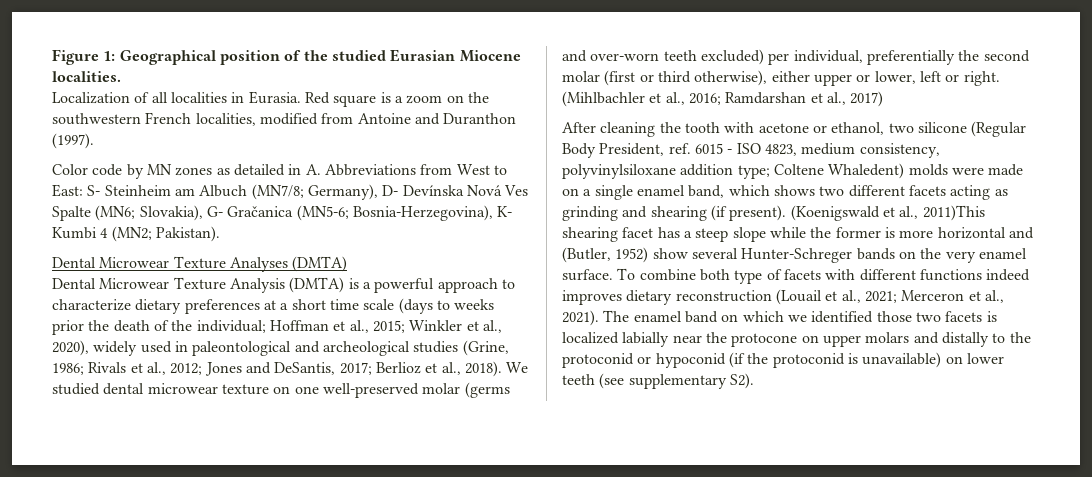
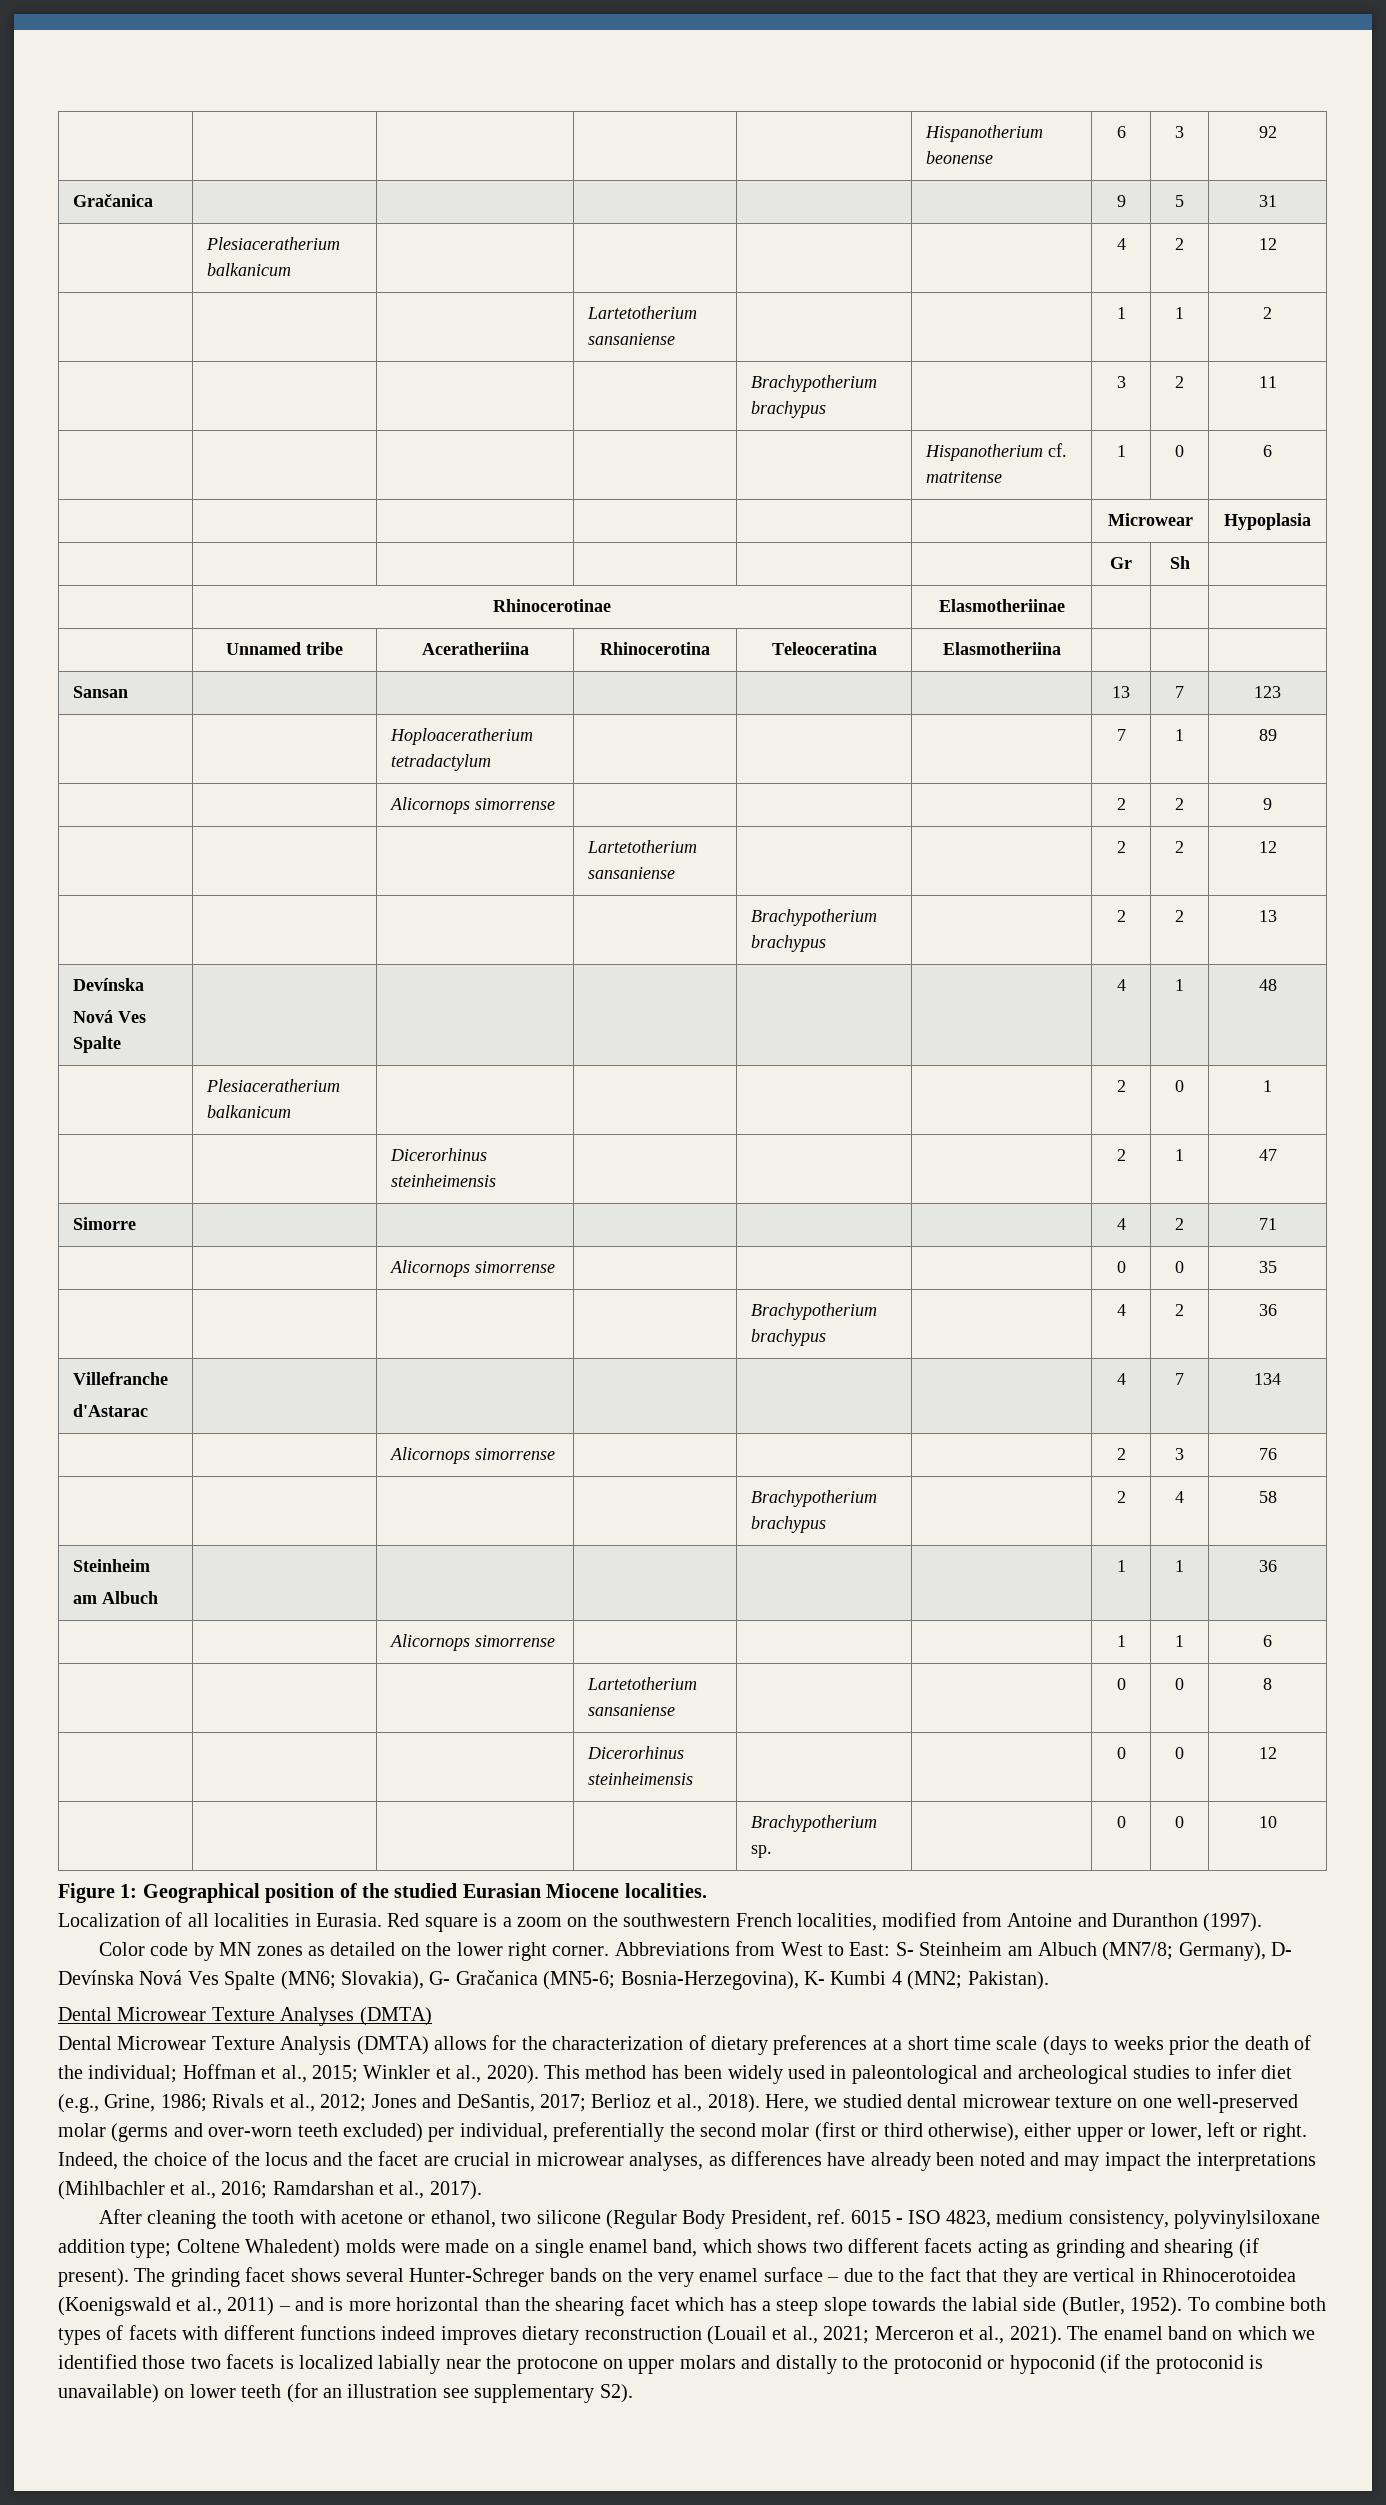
(52, 57) none -> [925,125,1044,142] [926,151,994,164] [1116,126,1126,138] [1175,126,1184,138] [1258,126,1277,138] [73,194,154,207] [1116,195,1126,207] [1175,195,1184,207] [1258,195,1277,207] [206,237,341,250] [207,263,292,276] [1116,238,1126,250] [1175,238,1184,250] [1258,238,1277,250] [587,306,698,319] [588,333,676,345] [1116,307,1126,319] [1175,307,1184,319] [1263,307,1272,319] [751,375,878,392] [751,401,827,418] [1116,376,1126,388] [1175,376,1184,388] [1258,376,1277,388] [925,443,1068,461] [926,471,1003,483] [1116,445,1126,457] [1175,445,1184,457] [1263,445,1272,457] [1107,513,1193,526] [1224,513,1311,530] [1110,557,1132,569] [1169,556,1190,569] [493,599,611,612] [938,599,1065,612] [226,642,343,655] [421,642,529,655] [600,642,710,655] [771,642,877,655] [942,642,1061,655] [73,686,129,698] [1112,686,1130,698] [1175,686,1184,698] [1254,686,1281,698] [390,728,534,745] [391,754,492,771] [1116,729,1126,741] [1175,729,1184,741] [1258,729,1277,741] [390,797,556,814] [1116,798,1126,810] [1175,798,1184,810] [1263,798,1272,810] [587,840,698,853] [588,867,676,879] [1116,841,1126,853] [1175,841,1184,853] [1258,841,1277,853] [751,909,878,926] [751,935,827,952] [1116,910,1126,922] [1175,910,1184,922] [1258,910,1277,922] [73,978,145,991] [73,1010,147,1023] [73,1036,122,1053] [1116,979,1126,991] [1175,979,1184,991] [1258,979,1277,991] [206,1079,341,1092] [207,1105,292,1118] [1116,1080,1126,1092] [1175,1080,1184,1092] [1263,1080,1272,1092] [390,1148,488,1161] [391,1174,497,1187] [1116,1149,1126,1161] [1175,1149,1184,1161] [1258,1149,1277,1161] [73,1217,137,1230] [1116,1218,1126,1230] [1175,1218,1184,1230] [1258,1218,1277,1230] [390,1260,556,1277] [1116,1261,1126,1273] [1175,1261,1184,1273] [1258,1261,1277,1273] [751,1303,878,1320] [751,1329,827,1346] [1116,1304,1126,1316] [1175,1304,1184,1316] [1258,1304,1277,1316] [73,1372,169,1385] [73,1404,149,1417] [1116,1373,1126,1385] [1175,1373,1184,1385] [1254,1373,1281,1385] [390,1447,556,1464] [1116,1448,1126,1460] [1175,1448,1184,1460] [1258,1448,1277,1460] [751,1490,878,1507] [751,1516,827,1533] [1116,1491,1126,1503] [1175,1491,1184,1503] [1258,1491,1277,1503] [73,1559,151,1572] [73,1591,159,1604] [1116,1560,1126,1572] [1175,1560,1184,1572] [1258,1560,1277,1572] [390,1634,556,1651] [1116,1635,1126,1647] [1175,1635,1184,1647] [1263,1635,1272,1647] [587,1677,698,1690] [588,1704,676,1716] [1116,1678,1126,1690] [1175,1678,1184,1690] [1263,1678,1272,1690] [587,1746,685,1759] [588,1772,694,1785] [1116,1747,1126,1759] [1175,1747,1184,1759] [1258,1747,1277,1759] [751,1815,878,1832] [751,1845,773,1858] [1116,1816,1126,1828] [1175,1816,1184,1828] [1258,1816,1277,1828] | | | | | Hispanotherium beonense | 6 | 3 | 92 // Gračanica | | | | | | 9 | 5 | 31 // | Plesiaceratherium balkanicum | | | | | 4 | 2 | 12 // | | | Lartetotherium sansaniense | | | 1 | 1 | 2 // | | | | Brachypotherium brachypus | | 3 | 2 | 11 // | | | | | Hispanotherium cf. matritense | 1 | 0 | 6 // | | | | | | Microwear | Hypoplasia // | | | | | | Gr | Sh | // | Rhinocerotinae | Elasmotheriinae | | | // | Unnamed tribe | Aceratheriina | Rhinocerotina | Teleoceratina | Elasmotheriina | | | // Sansan | | | | | | 13 | 7 | 123 // | | Hoploaceratherium tetradactylum | | | | 7 | 1 | 89 // | | Alicornops simorrense | | | | 2 | 2 | 9 // | | | Lartetotherium sansaniense | | | 2 | 2 | 12 // | | | | Brachypotherium brachypus | | 2 | 2 | 13 // Devínska // Nová Ves Spalte | | | | | | 4 | 1 | 48 // | Plesiaceratherium balkanicum | | | | | 2 | 0 | 1 // | | Dicerorhinus steinheimensis | | | | 2 | 1 | 47 // Simorre | | | | | | 4 | 2 | 71 // | | Alicornops simorrense | | | | 0 | 0 | 35 // | | | | Brachypotherium brachypus | | 4 | 2 | 36 // Villefranche // d'Astarac | | | | | | 4 | 7 | 134 // | | Alicornops simorrense | | | | 2 | 3 | 76 // | | | | Brachypotherium brachypus | | 2 | 4 | 58 // Steinheim // am Albuch | | | | | | 1 | 1 | 36 // | | Alicornops simorrense | | | | 1 | 1 | 6 // | | | Lartetotherium sansaniense | | | 0 | 0 | 8 // | | | Dicerorhinus steinheimensis | | | 0 | 0 | 12 // | | | | Brachypotherium sp. | | 0 | 0 | 10 //
[288,164,321,175] in A. -> [400,1942,610,1961] on the lower right corner.
[348,278,515,293] [52,299,131,311] is a powerful approach to characterize -> [434,2035,706,2050] allows for the characterization of
[52,340,89,356] 2020), -> [486,2065,723,2084] 2020). This method has been
[462,340,509,356] (Grine, -> [1195,2064,1293,2079] [58,2094,156,2113] to infer diet (e.g., Grine,
[506,362,529,373] We -> [764,2094,838,2112] Here, we
(1000, 78) none -> [58,2151,1316,2171] Indeed, the choice of the locus and the facet are crucial in microwear analyses, as differences have already been noted and may impact the interpretations
[850,91,884,107] 2017) -> [429,2181,482,2200] 2017).
[790,205,985,221] [562,227,1034,242] [562,247,688,263] (Koenigswald et al., 2011)This shearing facet has a steep slope while the former is more horizontal and (Butler, 1952) show -> [134,2267,341,2287] The grinding facet shows
[562,269,613,281] surface. -> [763,2267,1297,2287] [58,2296,1183,2316] surface – due to the fact that they are vertical in Rhinocerotoidea (Koenigswald et al., 2011) – and is more horizontal than the shearing facet which has a steep slope towards the labial side (Butler, 1952).
[734,270,763,284] type -> [58,2328,101,2345] types
[599,373,625,389] (see -> [286,2383,469,2403] (for an illustration see

